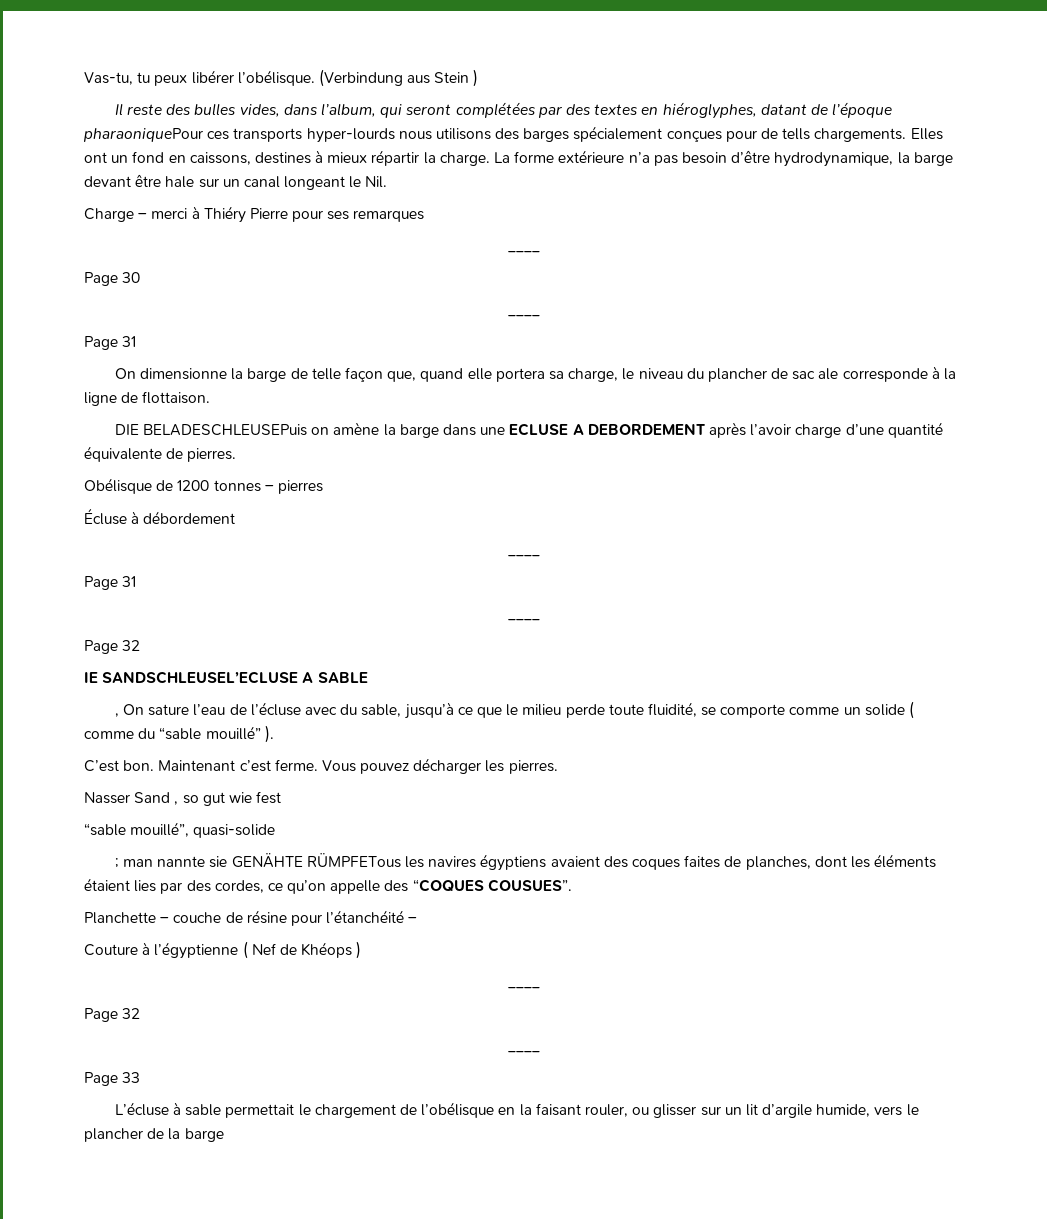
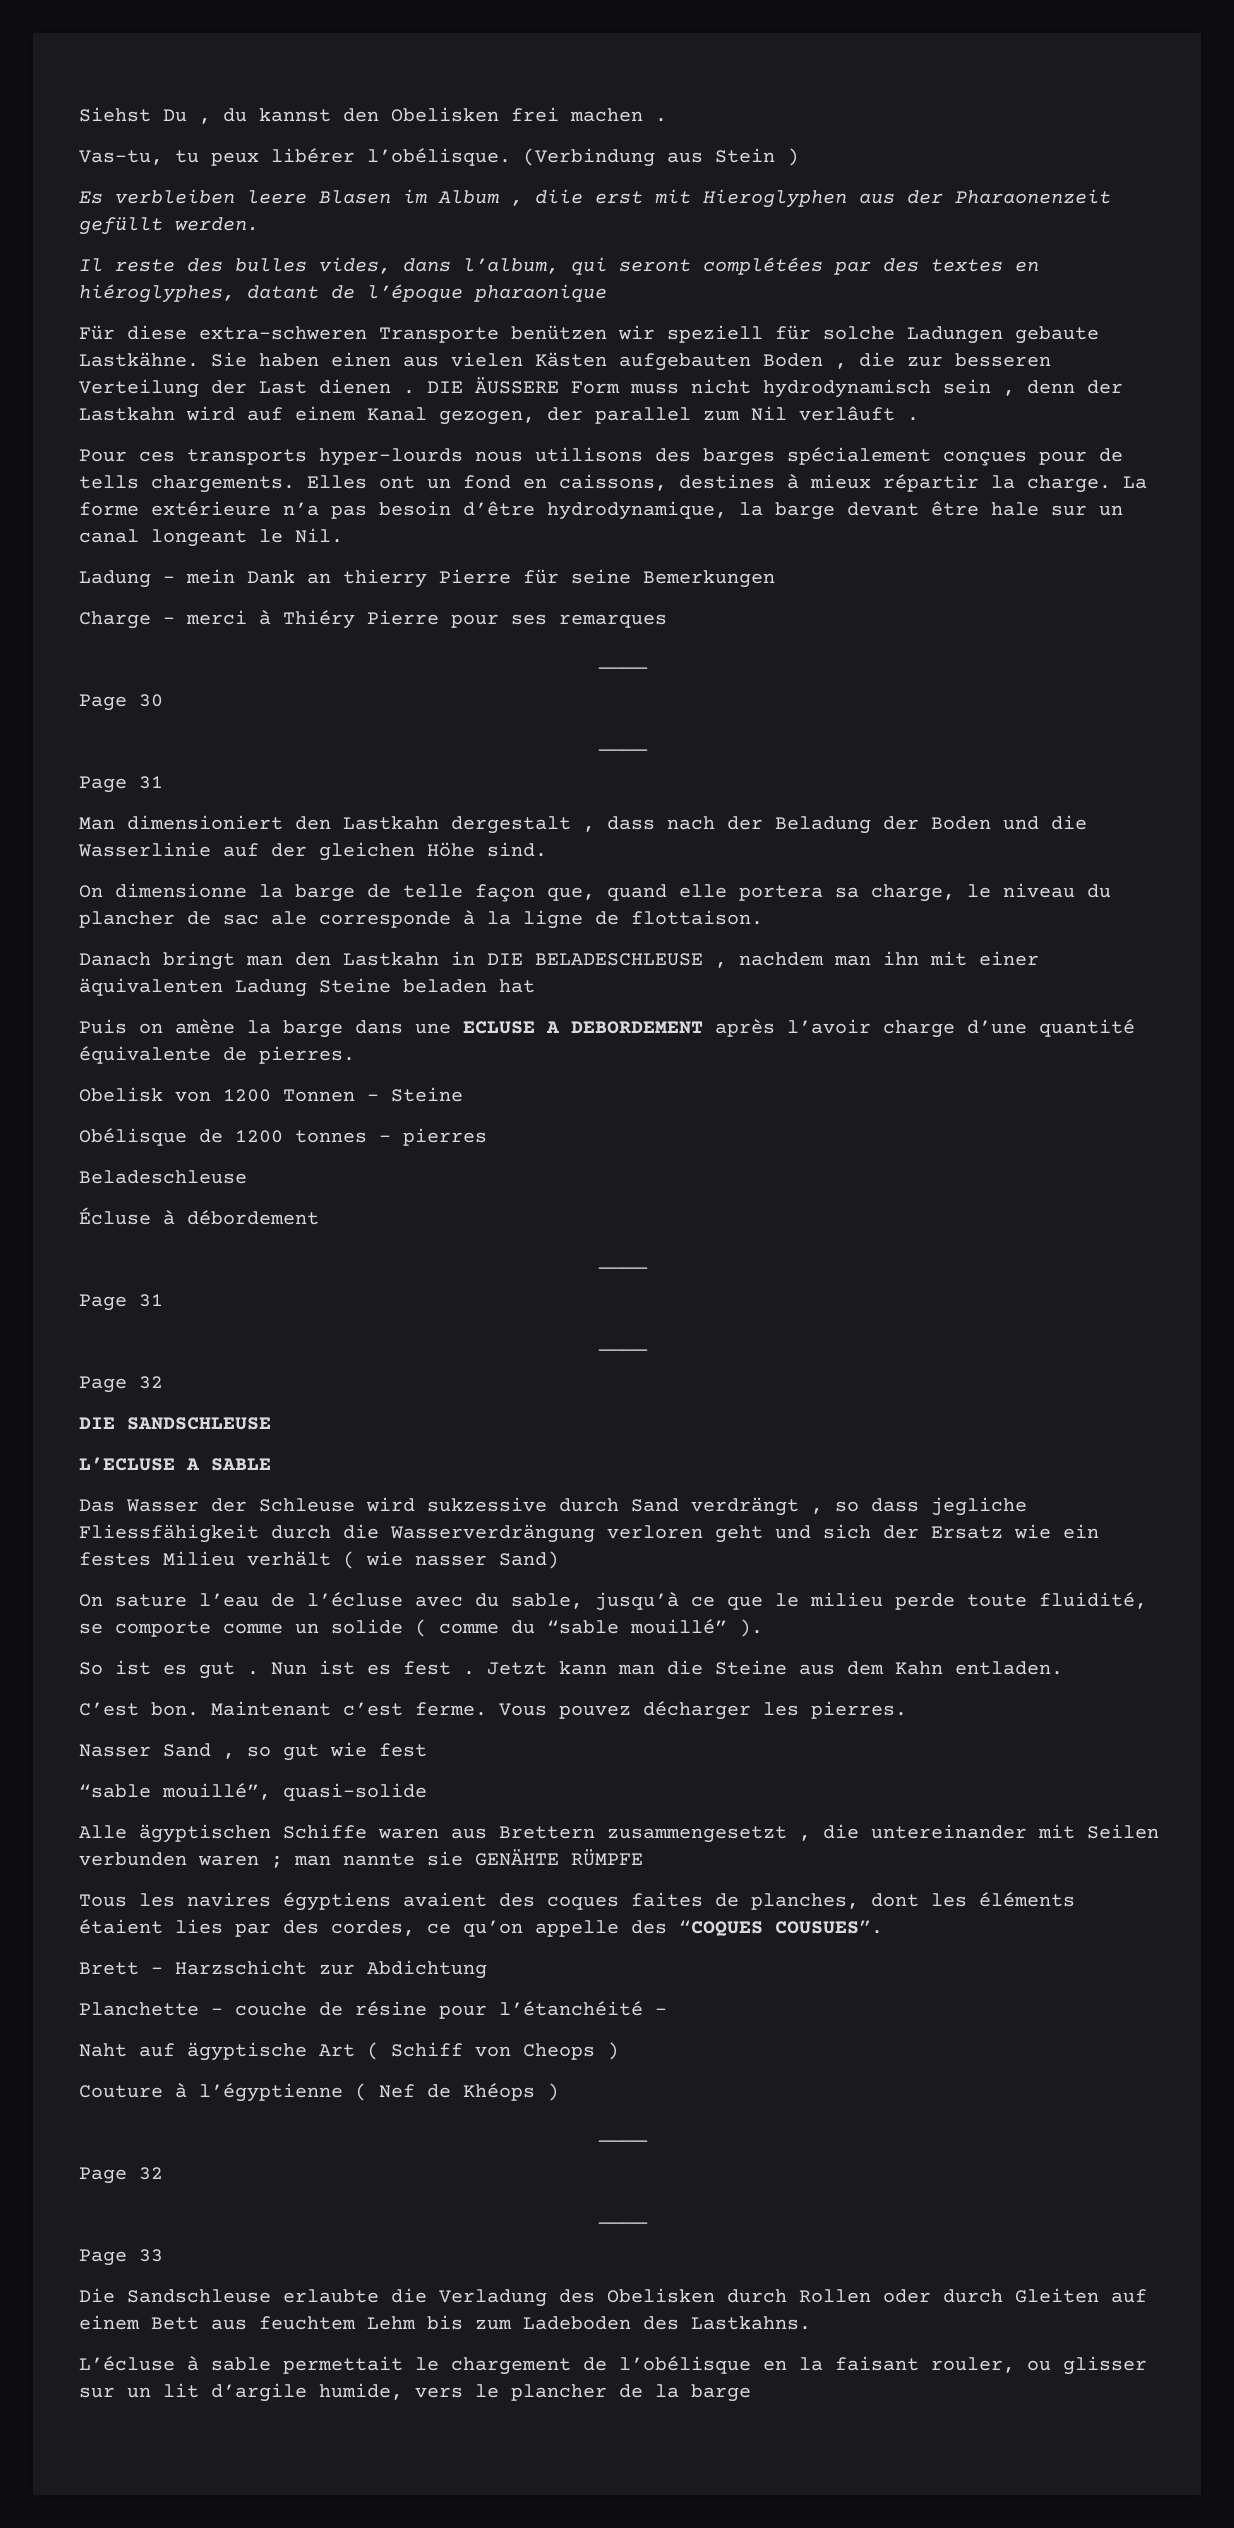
(84, 78) none -> [79,107,667,124] Siehst Du , du kannst den Obelisken frei machen . //
(479, 78) none -> [79,189,1111,208] [79,217,259,235] // Es verbleiben leere Blasen im Album , diie erst mit Hieroglyphen aus der Pharaonenzeit gefüllt werden.
[83,128,203,142] pharaoniquePour -> [474,284,607,302] [79,325,1099,344] [79,352,1051,371] [79,377,1123,398] [79,406,919,425] [79,449,127,462] pharaonique // Für diese extra-schweren Transporte benützen wir speziell für solche Ladungen gebaute Lastkähne. Sie haben einen aus vielen Kästen aufgebauten Boden , die zur besseren Verteilung der Last dienen . DIE ÄUSSERE Form muss nicht hydrodynamisch sein , denn der Lastkahn wird auf einem Kanal gezogen, der parallel zum Nil verlâuft . // Pour
(388, 182) none -> [79,569,775,588] // Ladung – mein Dank an thierry Pierre für seine Bemerkungen
(137, 341) none -> [79,815,1087,834] [78,842,547,861] // Man dimensioniert den Lastkahn dergestalt , dass nach der Beladung der Boden und die Wasserlinie auf der gleichen Höhe sind.
[114,424,308,436] DIE BELADESCHLEUSEPuis -> [79,951,1039,970] [79,978,535,997] [79,1019,127,1034] Danach bringt man den Lastkahn in DIE BELADESCHLEUSE , nachdem man ihn mit einer äquivalenten Ladung Steine beladen hat // Puis
(237, 455) none -> [79,1087,463,1102] // Obelisk von 1200 Tonnen - Steine
(323, 487) none -> [79,1170,247,1184] // Beladeschleuse
[84,671,299,684] IE SANDSCHLEUSEL’ECLUSE -> [79,1417,271,1430] [79,1457,175,1471] DIE SANDSCHLEUSE // L’ECLUSE
[114,713,119,717] , -> [79,1497,1027,1516] [79,1524,1099,1543] [79,1551,559,1569] Das Wasser der Schleuse wird sukzessive durch Sand verdrängt , so dass jegliche Fliessfähigkeit durch die Wasserverdrängung verloren geht und sich der Ersatz wie ein festes Milieu verhält ( wie nasser Sand) //
(274, 734) none -> [79,1660,1063,1679] // So ist es gut . Nun ist es fest . Jetzt kann man die Steine aus dem Kahn entladen.
(276, 831) none -> [79,1824,1159,1843] [79,1852,259,1866] Alle ägyptischen Schiffe waren aus Brettern zusammengesetzt , die untereinander mit Seilen verbunden waren
[306,853,401,868] RÜMPFETous -> [571,1849,643,1866] [79,1894,127,1907] RÜMPFE // Tous
(572, 885) none -> [79,1960,487,1979] // Brett – Harzschicht zur Abdichtung
(418, 920) none -> [79,2042,619,2061] // Naht auf ägyptische Art ( Schiff von Cheops )
(141, 1077) none -> [79,2288,1147,2307] [79,2315,811,2330] // Die Sandschleuse erlaubte die Verladung des Obelisken durch Rollen oder durch Gleiten auf einem Bett aus feuchtem Lehm bis zum Ladeboden des Lastkahns.

